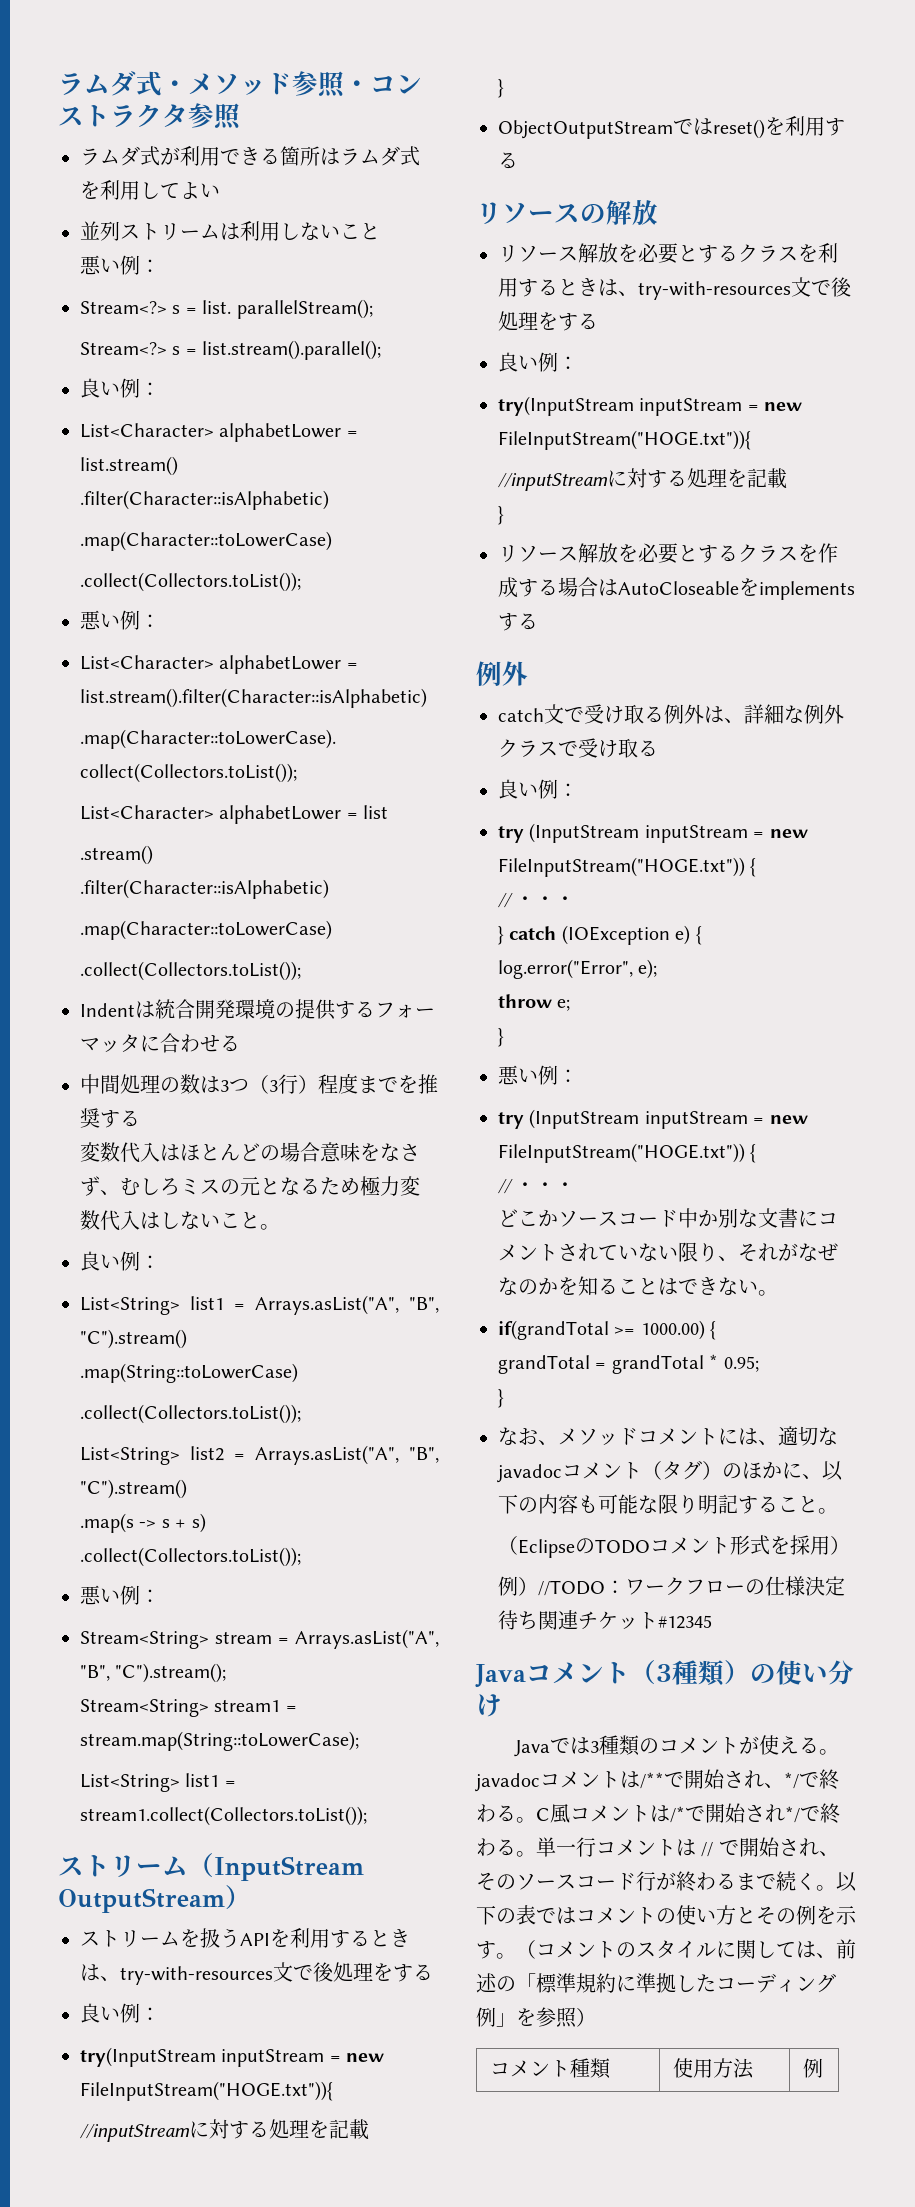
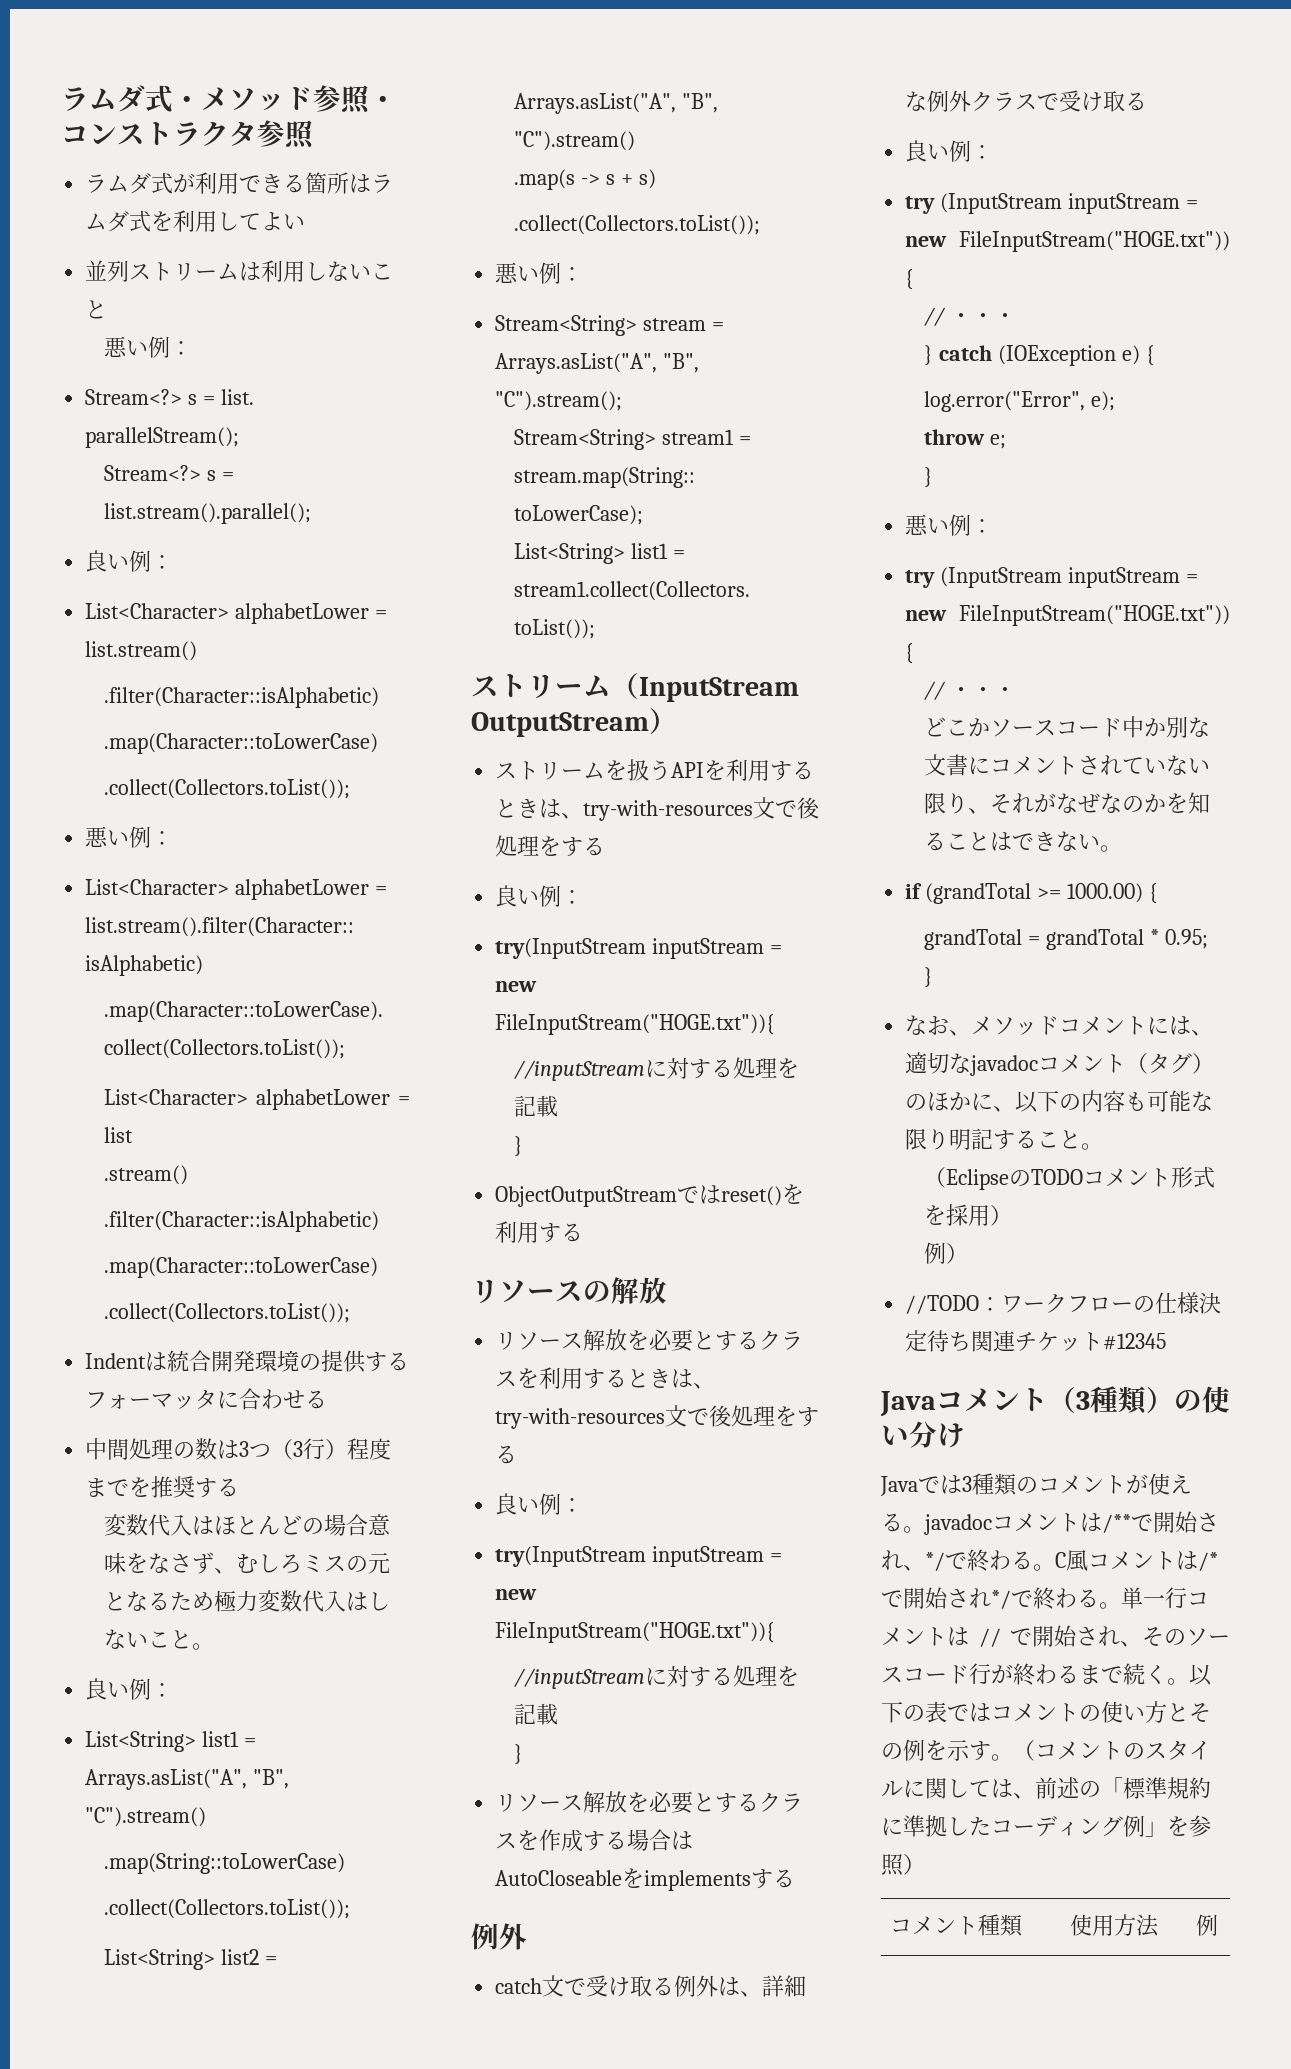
[498,1320,609,1340] if(grandTotal -> [905,883,1032,904] if (grandTotal
(539, 1586) none -> (968, 1253) //

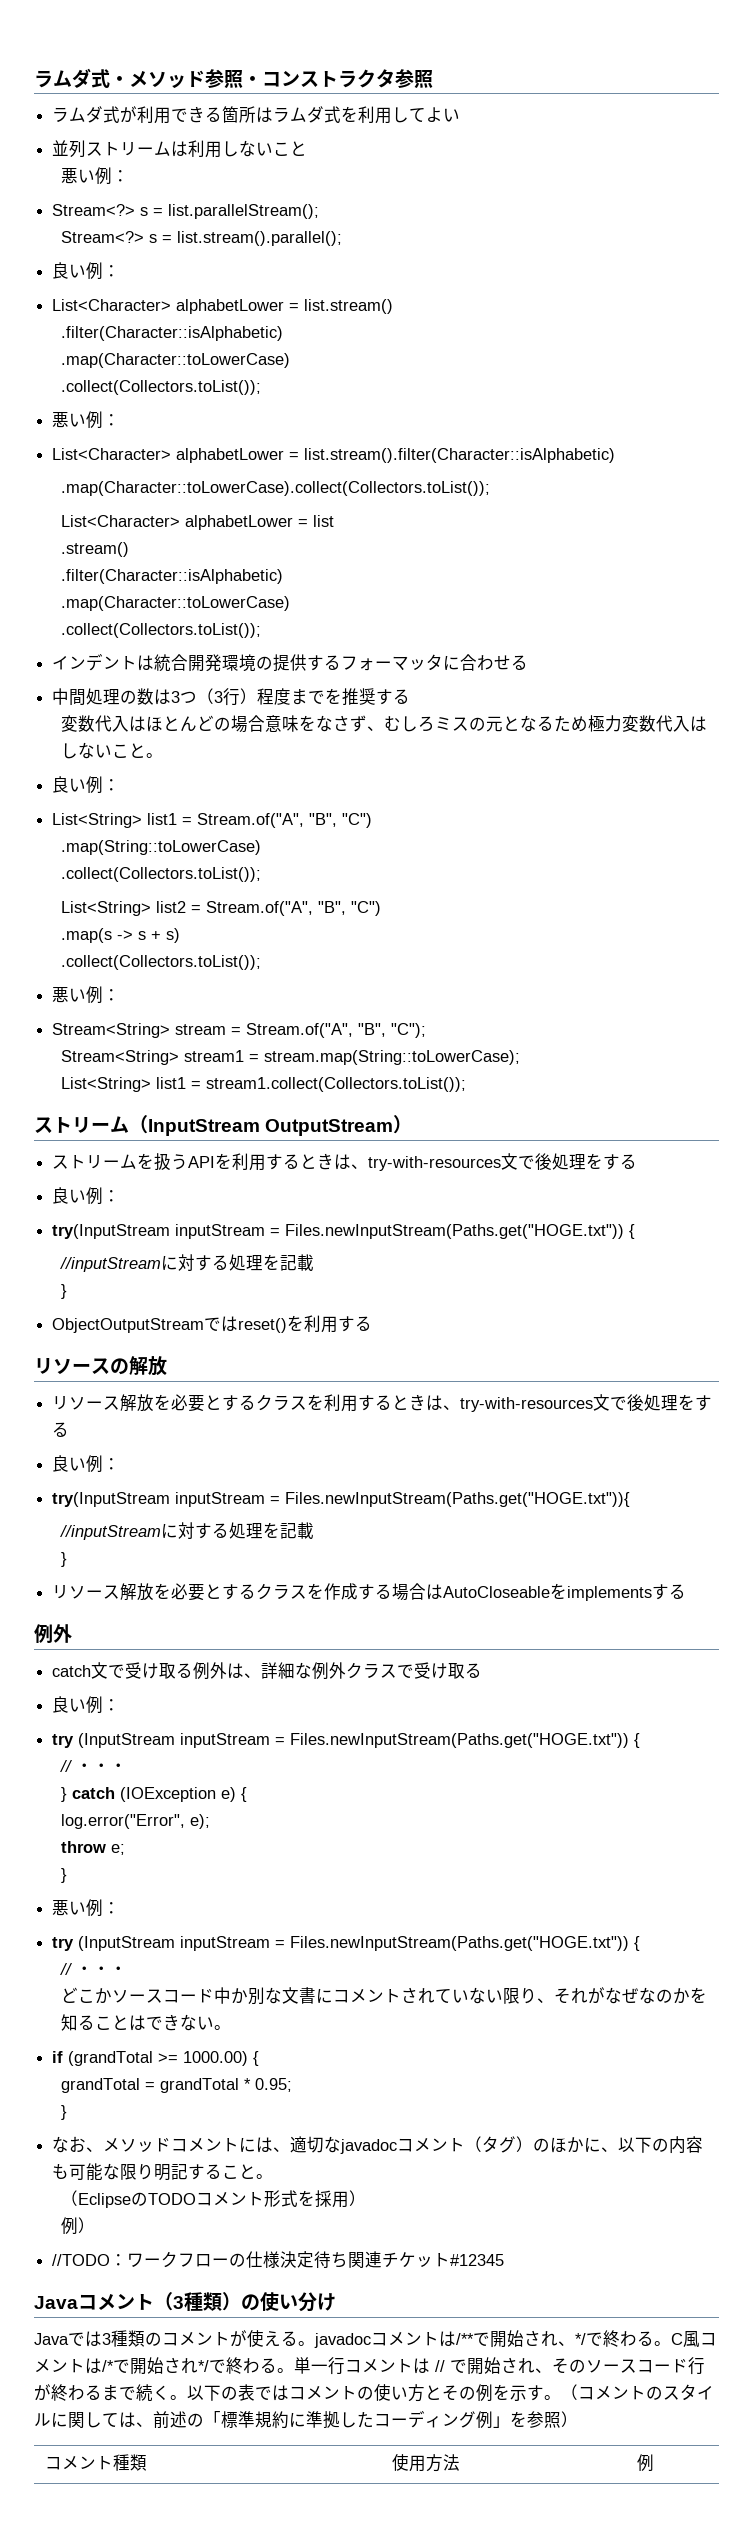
[221,389,255,405] [85,427,240,448] list. parallelStream(); -> [168,204,320,219] list.parallelStream();
[85,1353,147,1369] Indent -> [52,653,138,671] インデント
[85,1769,290,1790] [85,1807,207,1827] Arrays.asList("A", "B", "C").stream() -> [197,813,373,828] Stream.of("A", "B", "C")
[513,93,718,114] [513,131,635,151] Arrays.asList("A", "B", "C").stream() -> [206,901,382,916] Stream.of("A", "B", "C")
[495,353,700,374] [495,391,623,411] Arrays.asList("A", "B", "C").stream(); -> [246,1023,427,1038] Stream.of("A", "B", "C");
[495,981,538,992] [495,1014,776,1035] new FileInputStream("HOGE.txt")){ -> [285,1224,636,1239] Files.newInputStream(Paths.get("HOGE.txt")) {
[495,1589,538,1600] [495,1622,776,1643] new FileInputStream("HOGE.txt")){ -> [285,1492,631,1507] Files.newInputStream(Paths.get("HOGE.txt")){
[905,231,1230,252] new FileInputStream("HOGE.txt")) -> [290,1733,630,1748] Files.newInputStream(Paths.get("HOGE.txt"))
[905,605,1230,626] new FileInputStream("HOGE.txt")) -> [290,1936,630,1951] Files.newInputStream(Paths.get("HOGE.txt"))

